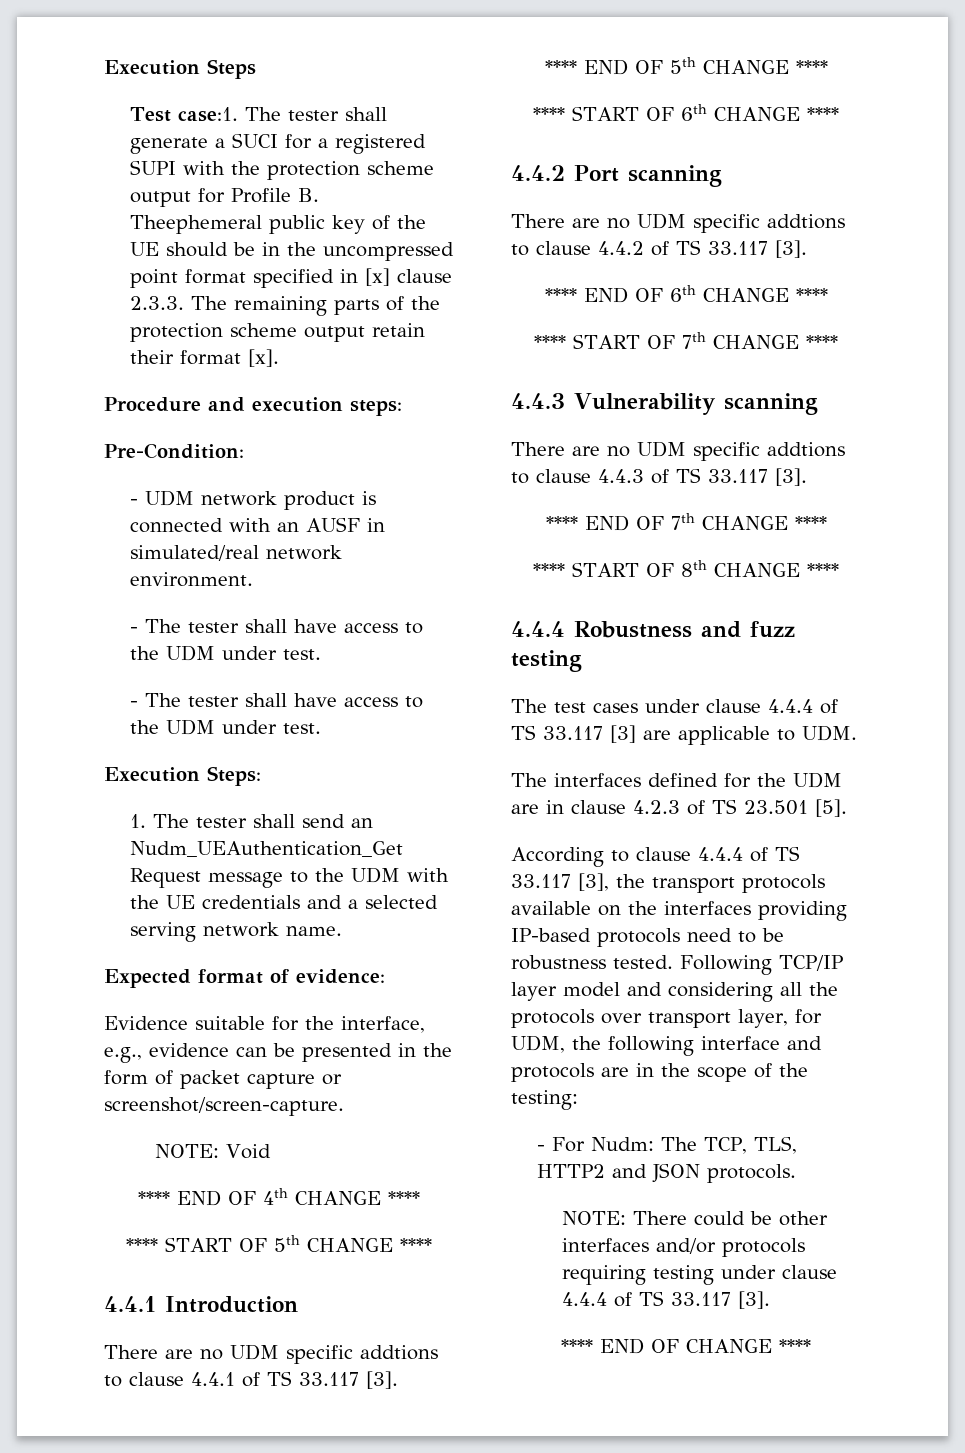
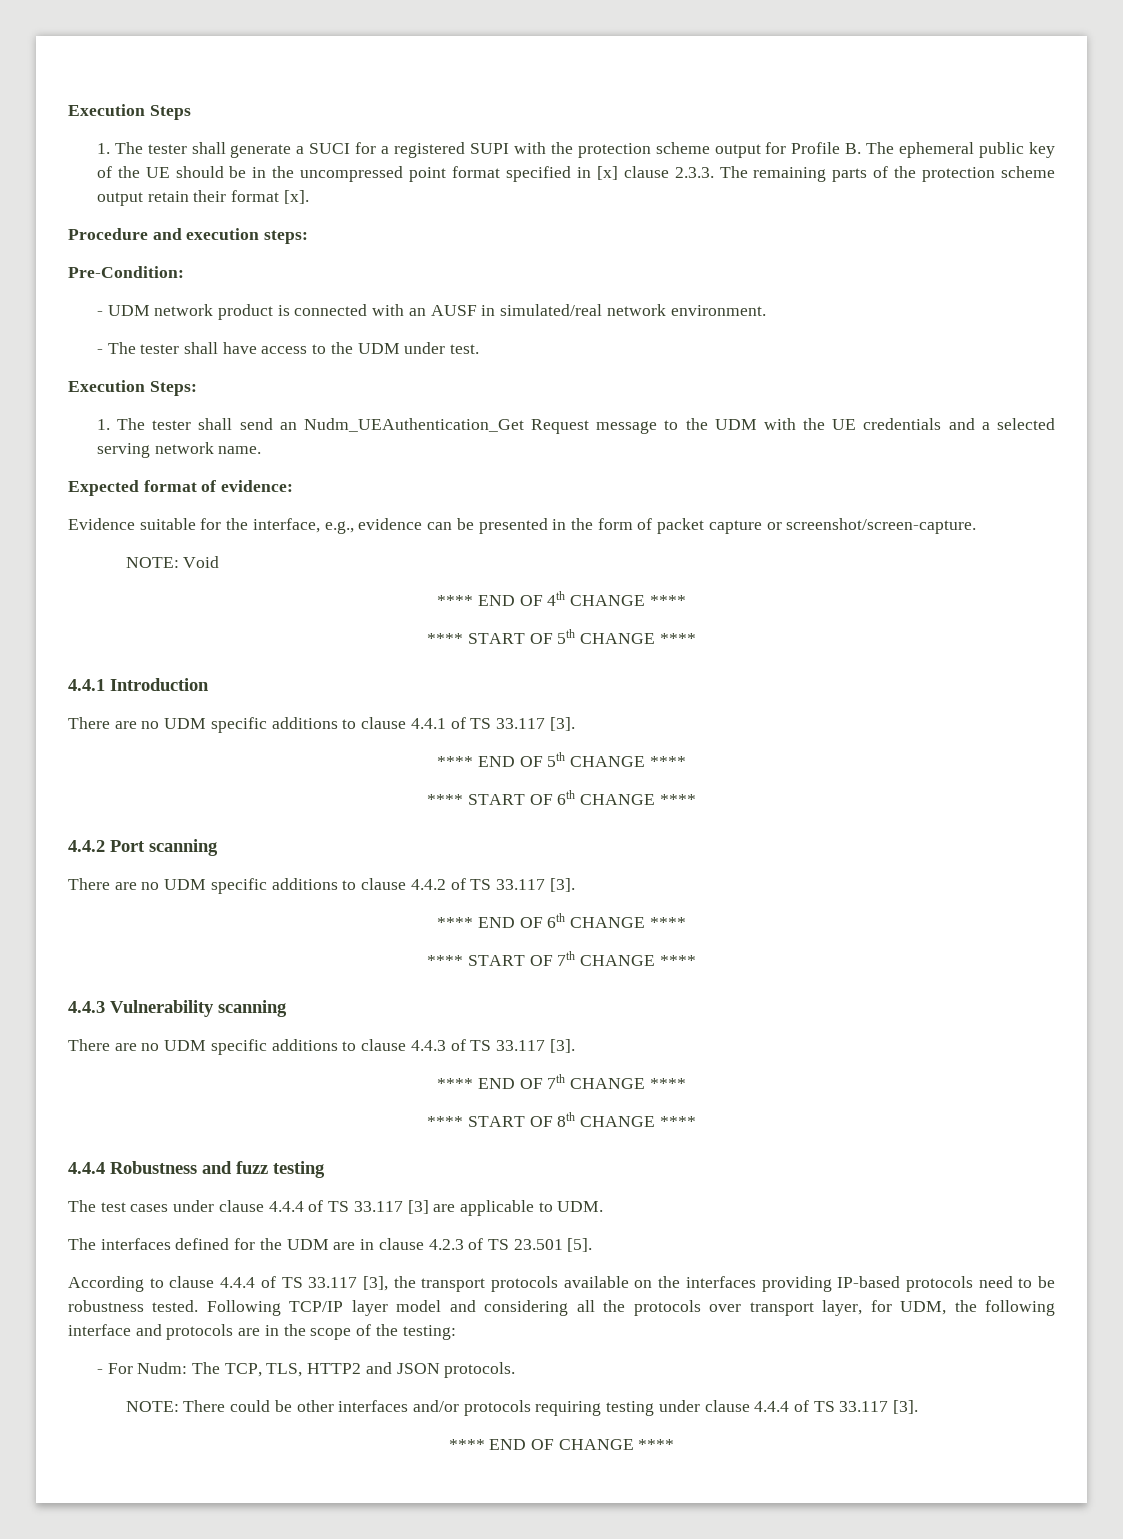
[129,107,238,122] Test case:1. -> [96,143,110,154] 1.
[129,215,262,234] Theephemeral -> [866,142,975,158] The ephemeral
[129,693,423,708] [129,719,321,735] // - The tester shall have access to the UDM under test. -> (480, 349) none
[360,1345,438,1360] addtions -> [271,717,338,729] additions
[767,214,845,229] addtions -> [271,878,338,890] additions
[767,442,845,457] addtions -> [271,1039,338,1051] additions

